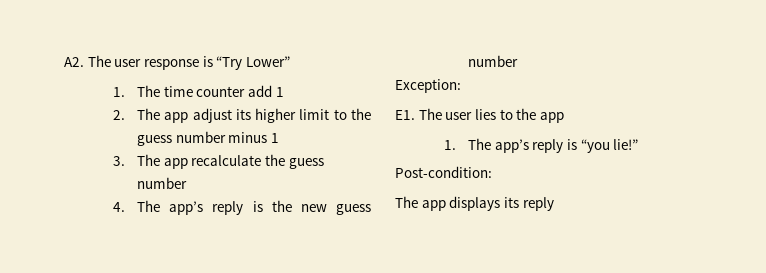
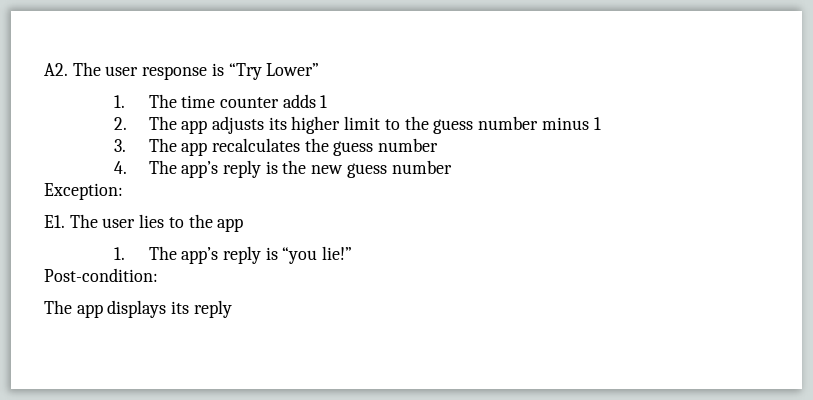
[248,85,273,97] add -> [282,94,316,108] adds
[192,108,232,123] adjust -> [211,116,264,134] adjusts
[191,155,262,166] recalculate -> [211,138,300,152] recalculates

